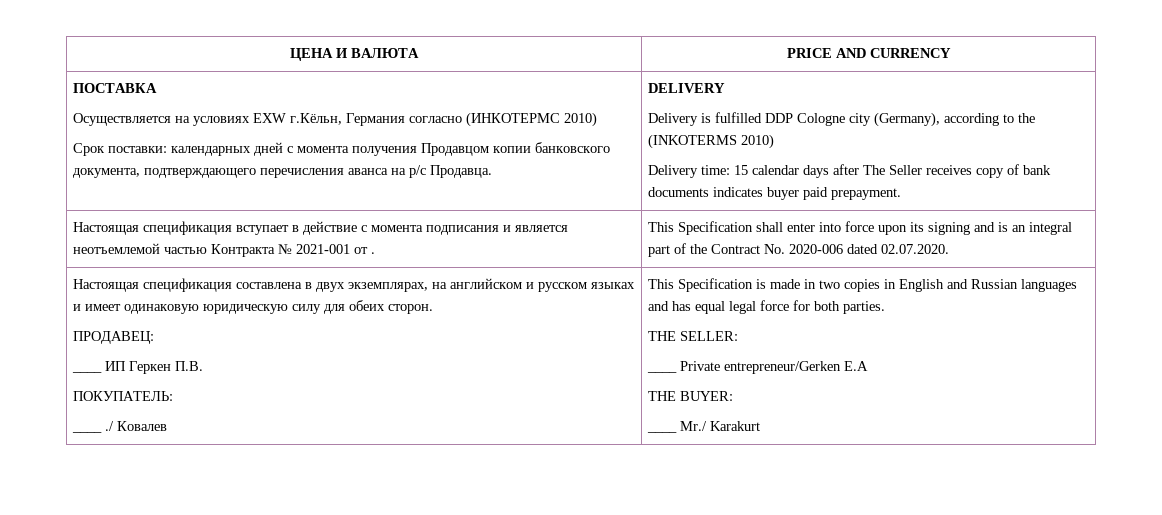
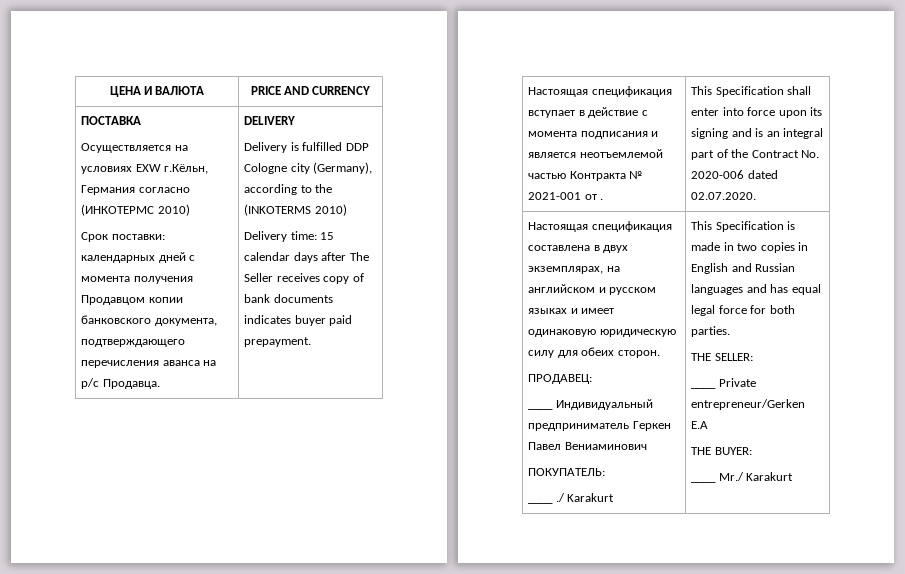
[105,361,204,374] ИП Геркен П.В. -> [555,399,653,410] [528,421,671,431] [528,442,647,450] Индивидуальный предприниматель Геркен Павел Вениаминович
[117,421,168,431] Ковалев -> [567,493,615,502] Karakurt

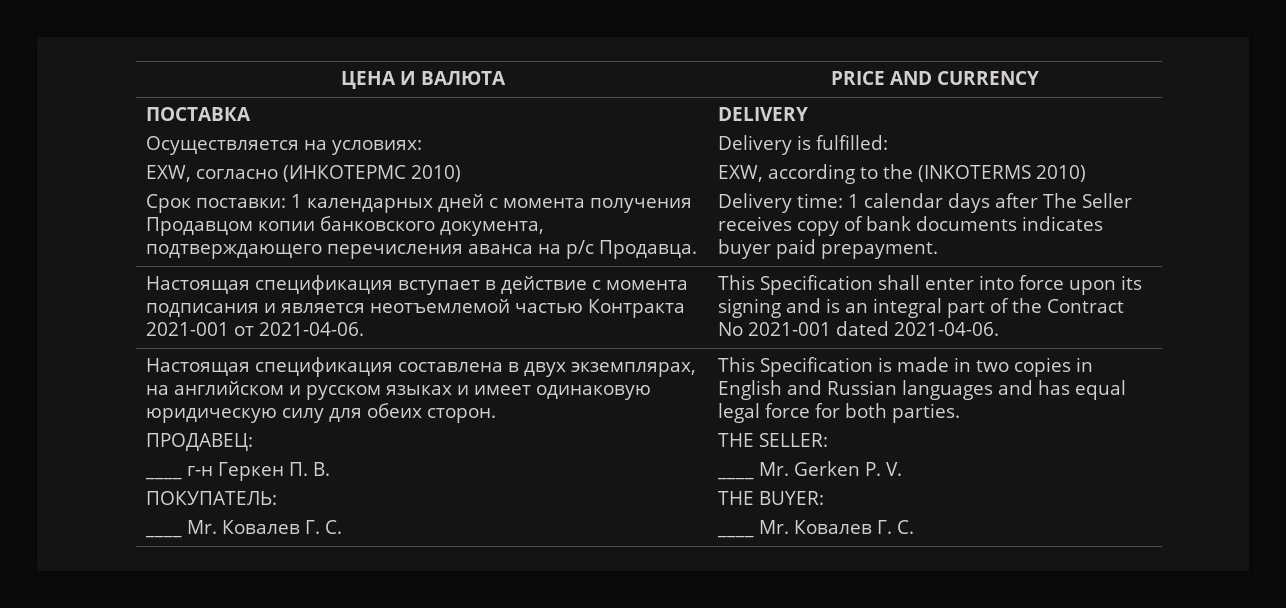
[81,164,209,174] [81,185,136,195] условиях EXW г.Кёльн, Германия -> [332,140,423,155] [146,165,192,182] условиях: // EXW,
(165, 237) none -> [291,194,303,208] 1
[302,142,369,151] [244,162,373,174] fulfilled DDP Cologne city (Germany), -> [816,135,889,150] [718,165,764,182] fulfilled: // EXW,
[320,232,335,240] 15 -> [848,194,860,208] 1
[629,171,643,179] № -> (686, 308) none
[600,198,604,200] . -> [259,322,365,336] 2021-04-06.
[800,150,819,158] [691,170,778,179] [691,192,757,200] No. 2020-006 dated 02.07.2020. -> [718,321,1000,336] No 2021-001 dated 2021-04-06.
[555,399,653,410] [528,421,671,431] [528,442,647,450] [528,468,606,476] [528,502,554,504] [555,493,615,502] Индивидуальный предприниматель Геркен Павел Вениаминович // ПОКУПАТЕЛЬ: // ____ ./ Karakurt -> [187,462,331,481] [146,491,278,506] [145,534,183,538] [187,520,343,534] г-н Геркен П. В. // ПОКУПАТЕЛЬ: // ____ Mr. Ковалев Г. С.
[718,378,756,387] [691,399,806,410] [691,421,709,429] Private entrepreneur/Gerken E.A -> [759,461,903,476] Mr. Gerken P. V.
[718,472,794,481] Mr./ Karakurt -> [759,520,915,534] Mr. Ковалев Г. С.

